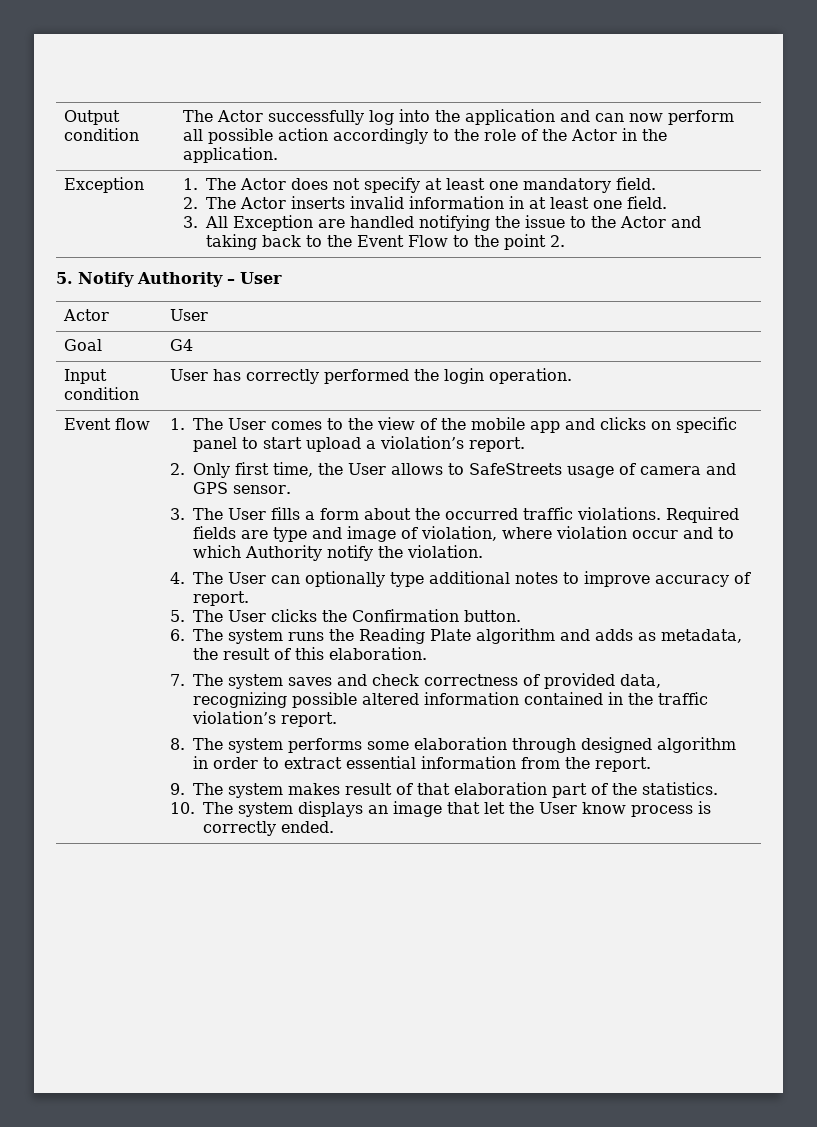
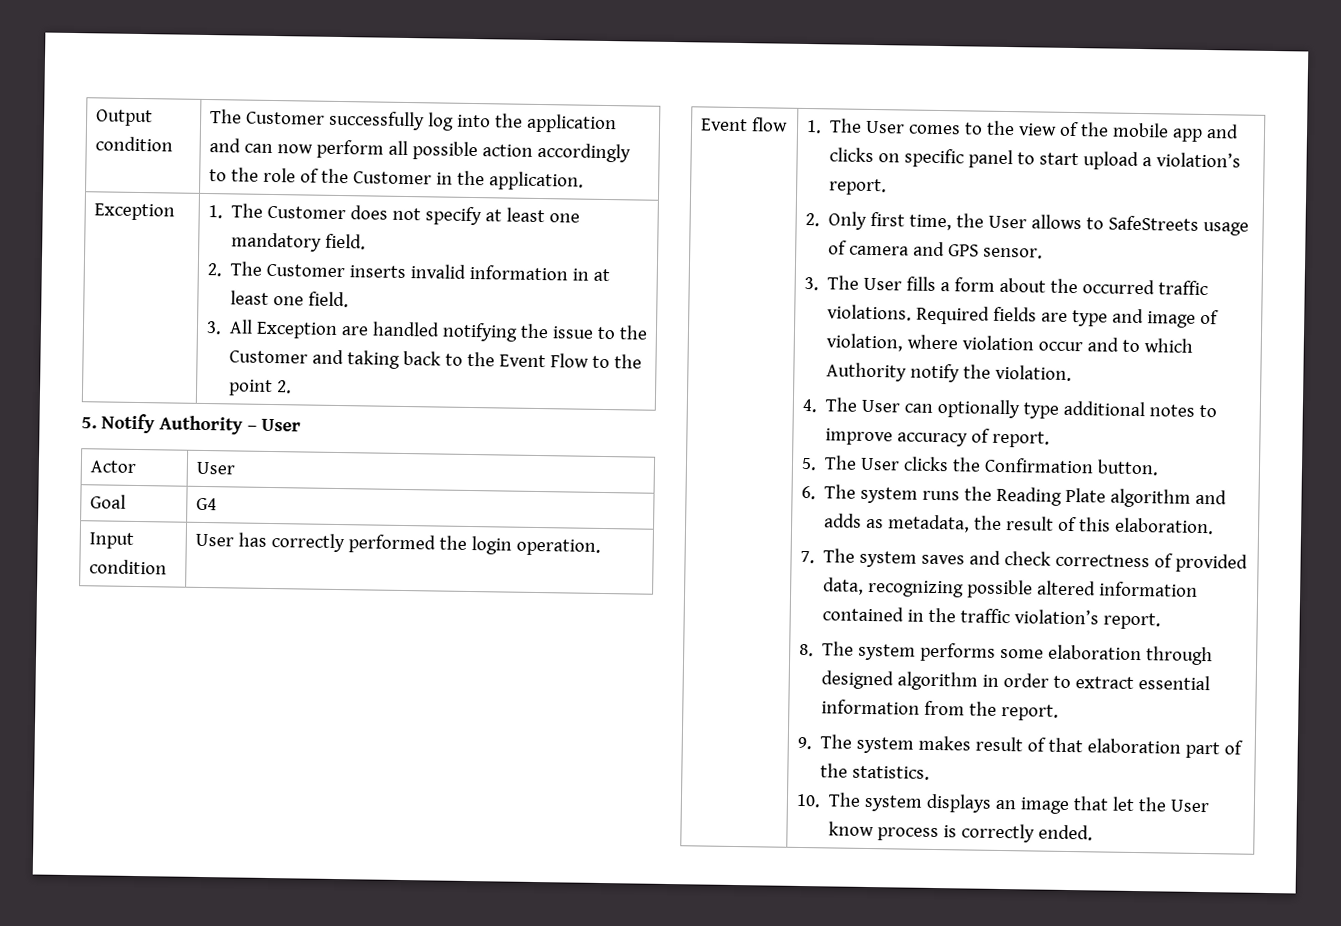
[216,110,263,122] Actor -> [245,111,325,125] Customer
[570,129,617,141] Actor -> [352,171,432,185] Customer
[239,178,286,190] Actor -> [267,205,347,220] Customer
[239,197,286,209] Actor -> [266,263,346,278] Customer
[619,216,666,228] Actor -> [229,350,309,364] Customer

